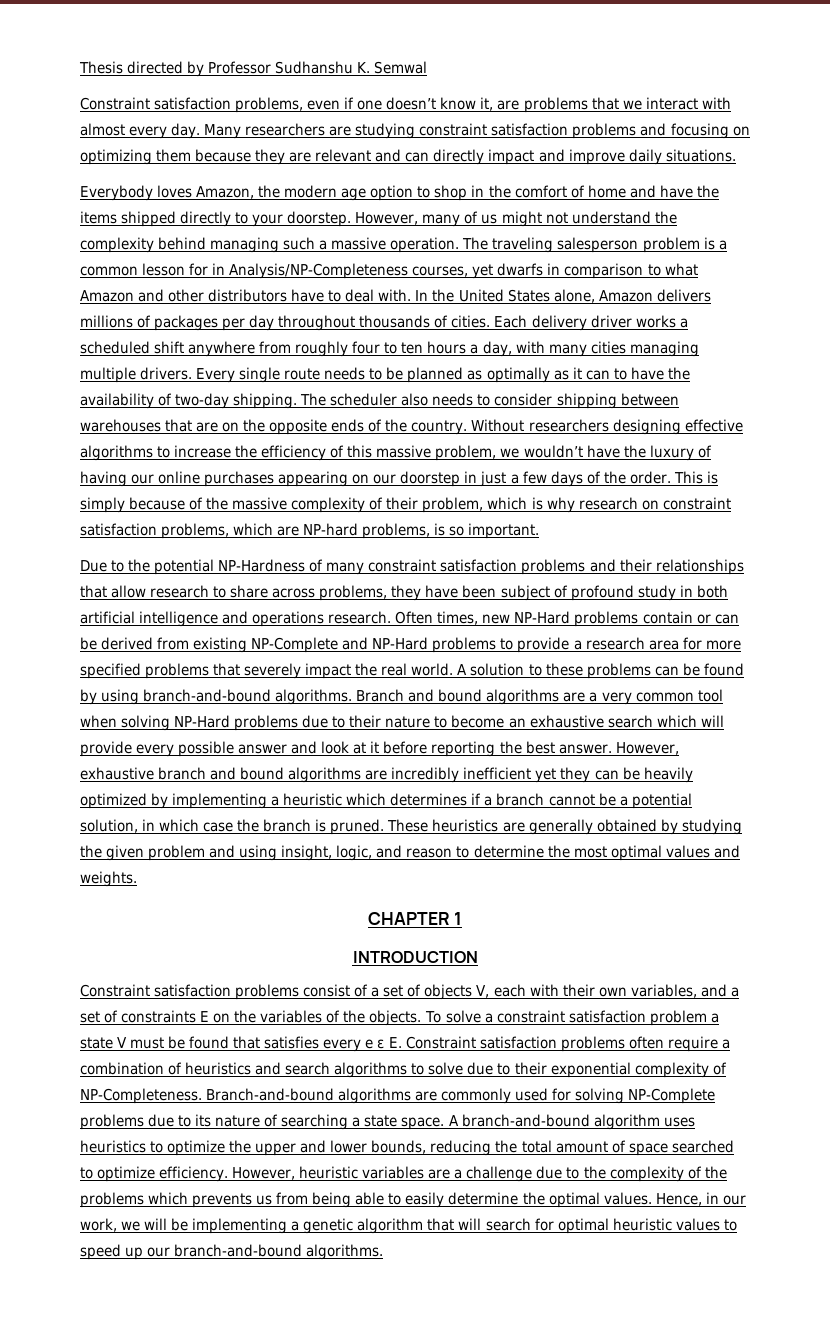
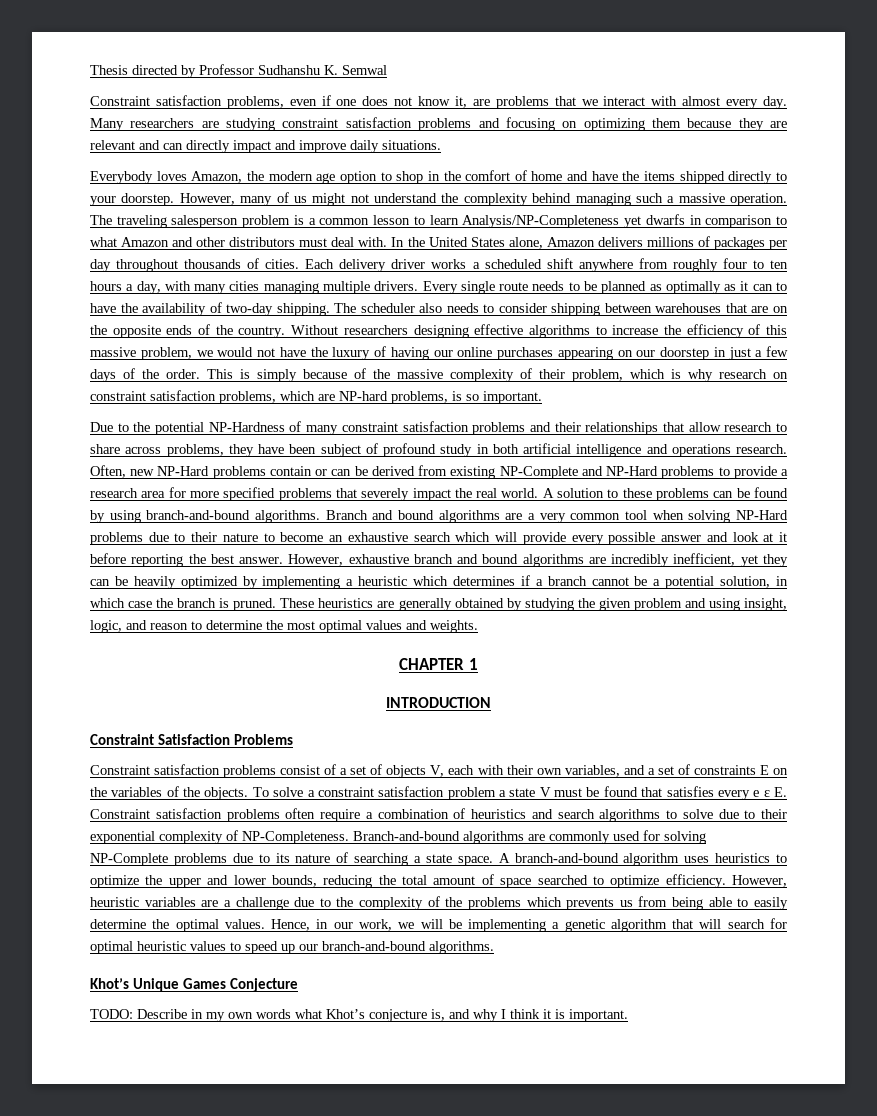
[386,97,437,110] doesn’t -> [362,96,413,106] does not
[189,263,469,279] for in Analysis/NP-Completeness courses, -> [413,215,620,228] to learn Analysis/NP-Completeness
[291,289,342,302] have to -> [299,238,328,247] must
[523,445,583,458] wouldn’t -> [217,347,275,357] would not
[395,611,479,625] Often times, -> [90,465,126,478] Often,
[463,767,532,780] inefficient -> [673,553,736,566] inefficient,
(478, 957) none -> [90,734,294,745] // Constraint Satisfaction Problems
(384, 1252) none -> [90,978,299,992] [90,1009,628,1022] // Khot’s Unique Games Conjecture // TODO: Describe in my own words what Khot’s conjecture is, and why I think it is important.

